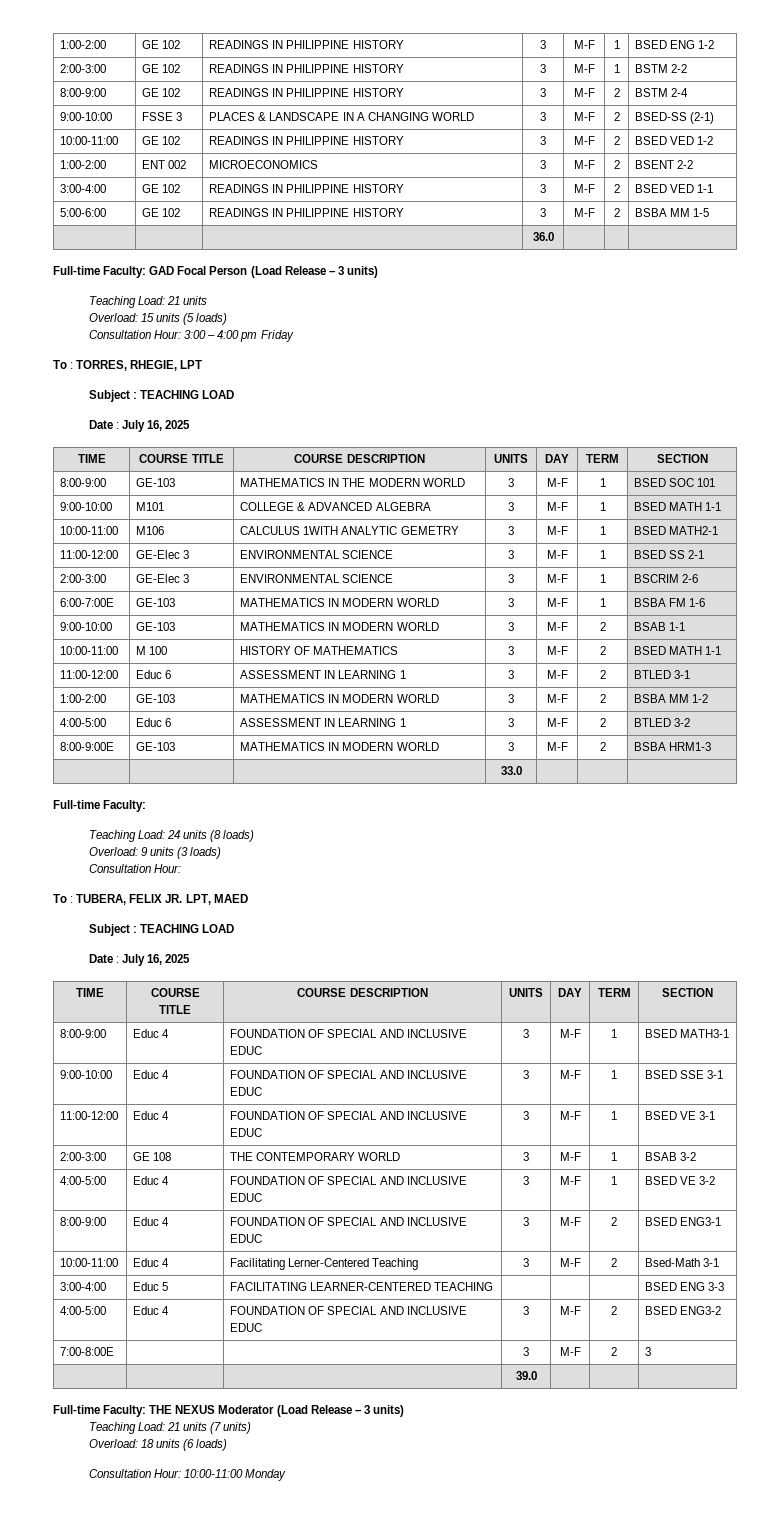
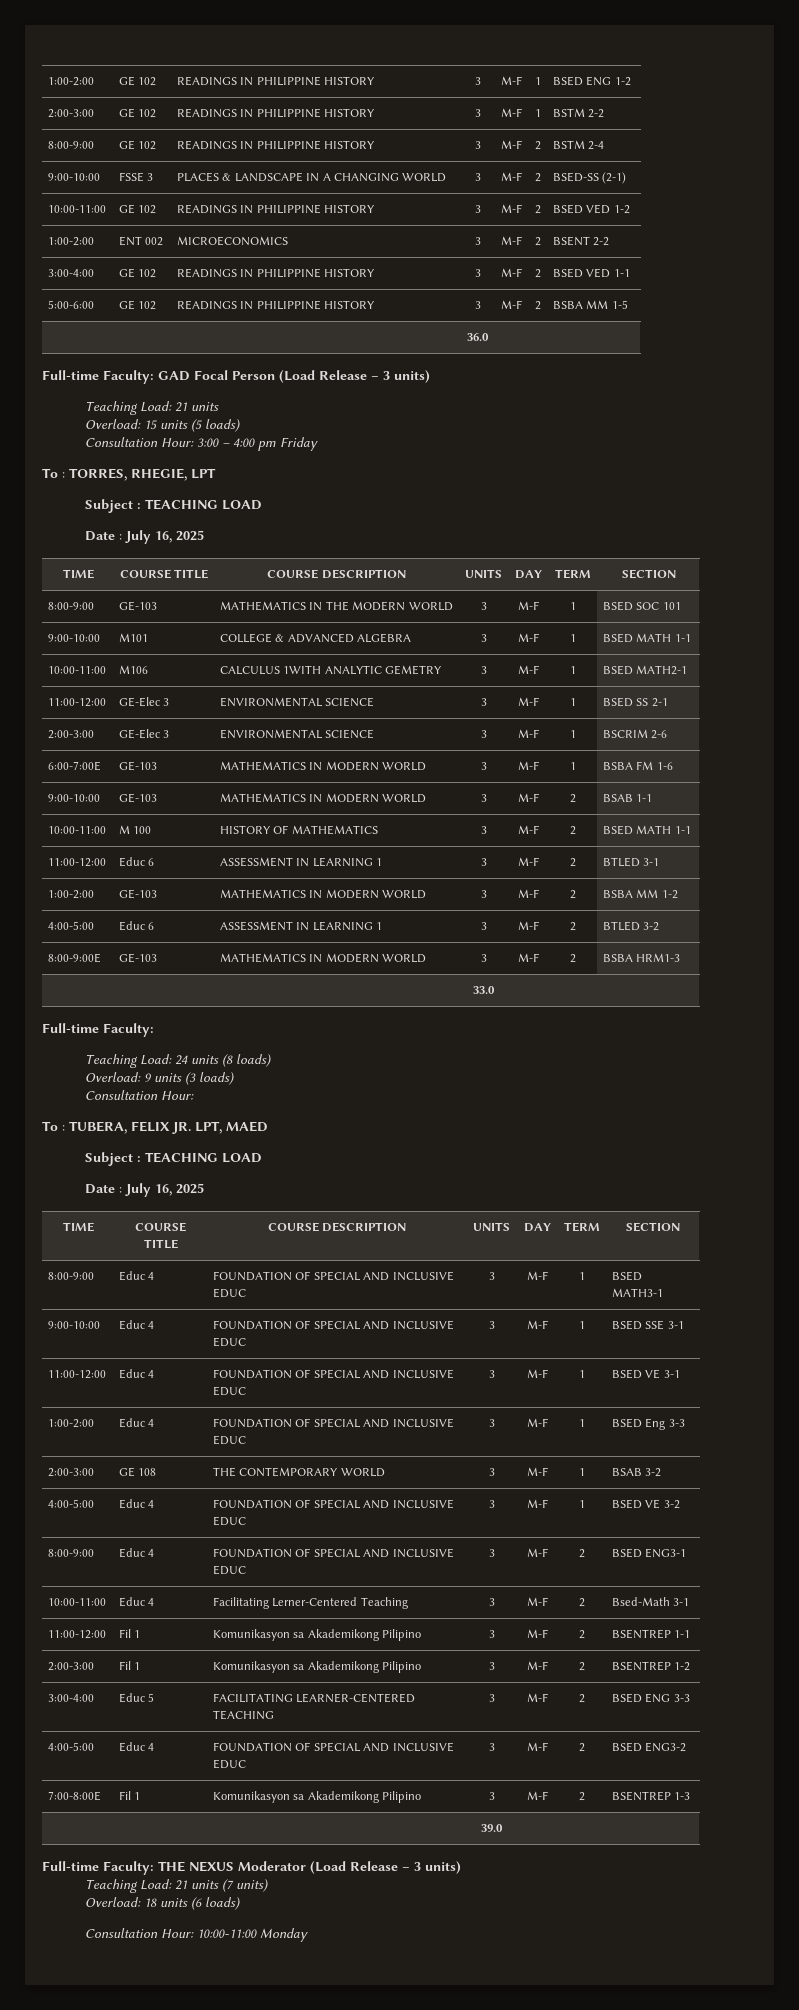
(716, 1115) none -> [48,1419,95,1428] [119,1418,155,1428] [213,1418,454,1428] [213,1435,247,1445] [488,1419,495,1427] [526,1418,548,1427] [579,1419,585,1427] [612,1418,685,1430] // 1:00-2:00 | Educ 4 | FOUNDATION OF SPECIAL AND INCLUSIVE EDUC | 3 | M-F | 1 | BSED Eng 3-3
(720, 1262) none -> [48,1630,107,1639] [119,1629,141,1638] [213,1629,422,1641] [488,1630,495,1638] [526,1629,548,1638] [579,1630,585,1639] [612,1629,691,1639] [48,1662,95,1671] [119,1661,141,1670] [213,1661,422,1673] [488,1662,495,1670] [526,1661,548,1670] [579,1662,585,1671] [612,1661,691,1671] // 11:00-12:00 | Fil 1 | Komunikasyon sa Akademikong Pilipino | 3 | M-F | 2 | BSENTREP 1-1 // 2:00-3:00 | Fil 1 | Komunikasyon sa Akademikong Pilipino | 3 | M-F | 2 | BSENTREP 1-2
(494, 1286) | | -> [488,1694,495,1702] [526,1693,548,1702] [579,1694,585,1703] 3 | M-F | 2
[523,1347,529,1356] [559,1347,581,1356] [611,1347,617,1356] [645,1347,652,1356] | | 3 | M-F | 2 | 3 -> [119,1791,141,1800] [213,1791,422,1803] [488,1792,495,1800] [526,1791,548,1800] [579,1792,585,1801] [612,1791,691,1801] Fil 1 | Komunikasyon sa Akademikong Pilipino | 3 | M-F | 2 | BSENTREP 1-3

